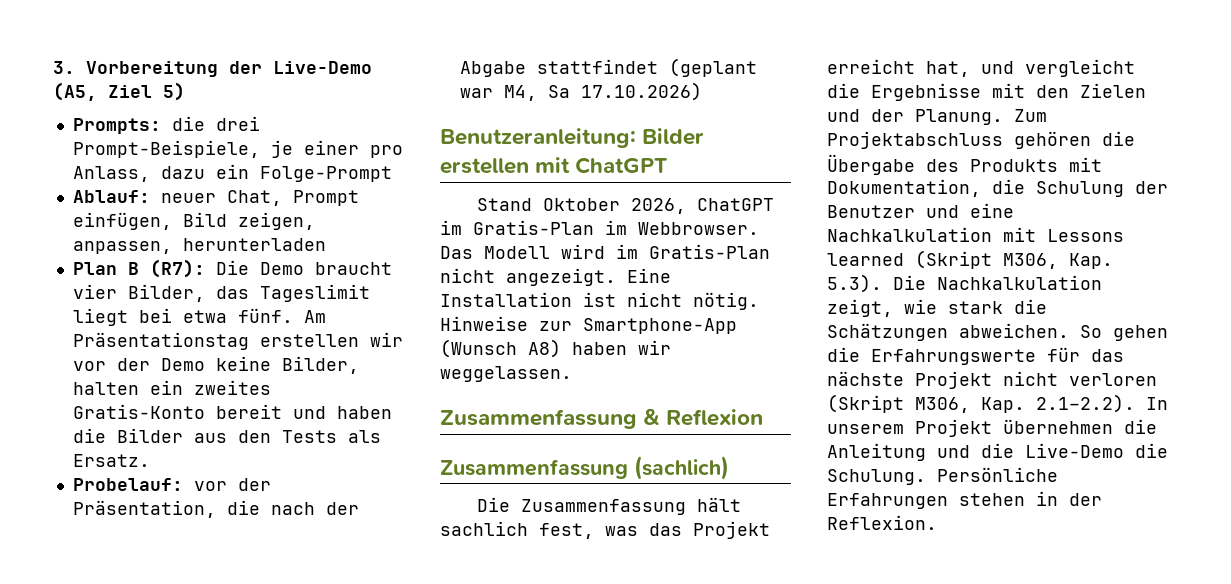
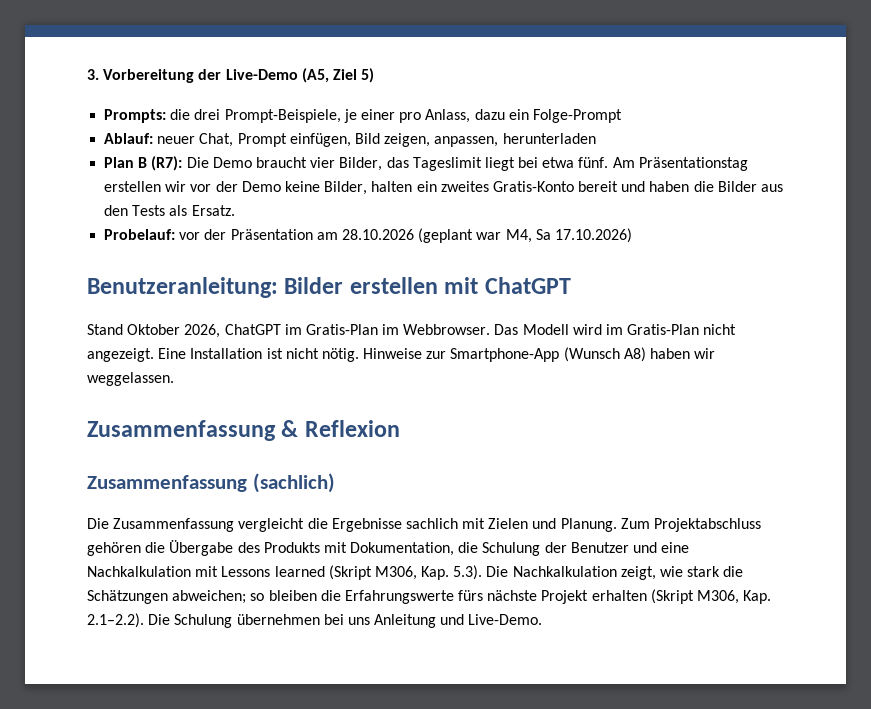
[72,500,359,518] [459,59,658,77] Präsentation, die nach der Abgabe stattfindet -> [230,229,414,240] Präsentation am 28.10.2026
[696,497,741,512] [440,521,770,539] [827,59,1014,77] hält sachlich fest, was das Projekt erreicht hat, und -> (235, 525) none
[992,83,1069,98] mit den -> [405,518,486,529] sachlich mit
[871,109,904,122] der -> (557, 523) none
[959,323,1168,341] [827,347,1124,365] [827,371,1157,389] [827,394,1168,413] [827,419,1157,437] [827,443,1168,461] [827,467,1058,485] [827,491,1102,509] [827,515,937,530] abweichen. So gehen die Erfahrungswerte für das nächste Projekt nicht verloren (Skript M306, Kap. 2.1–2.2). In unserem Projekt übernehmen die Anleitung und die Live-Demo die Schulung. Persönliche Erfahrungen stehen in der Reflexion. -> [172,589,772,604] [87,613,543,628] abweichen; so bleiben die Erfahrungswerte fürs nächste Projekt erhalten (Skript M306, Kap. 2.1–2.2). Die Schulung übernehmen bei uns Anleitung und Live-Demo.

